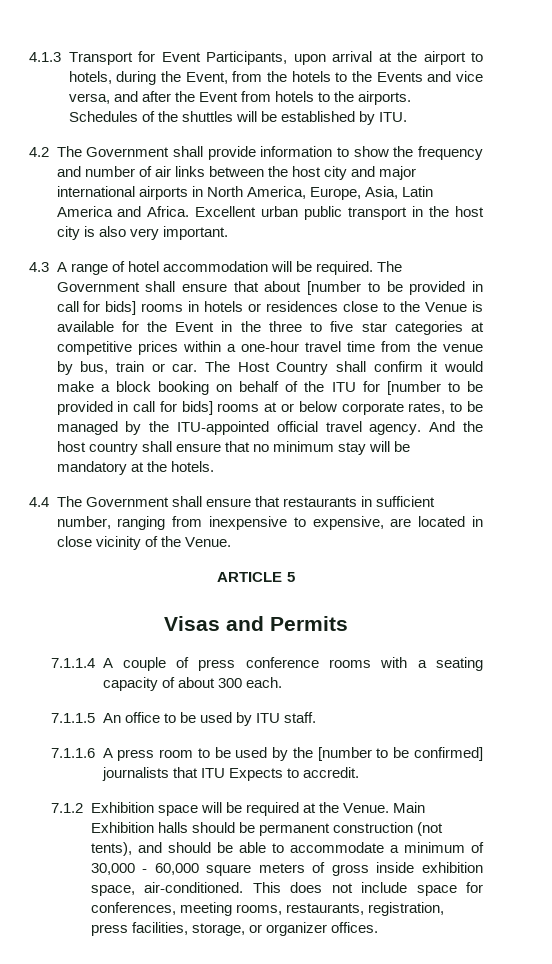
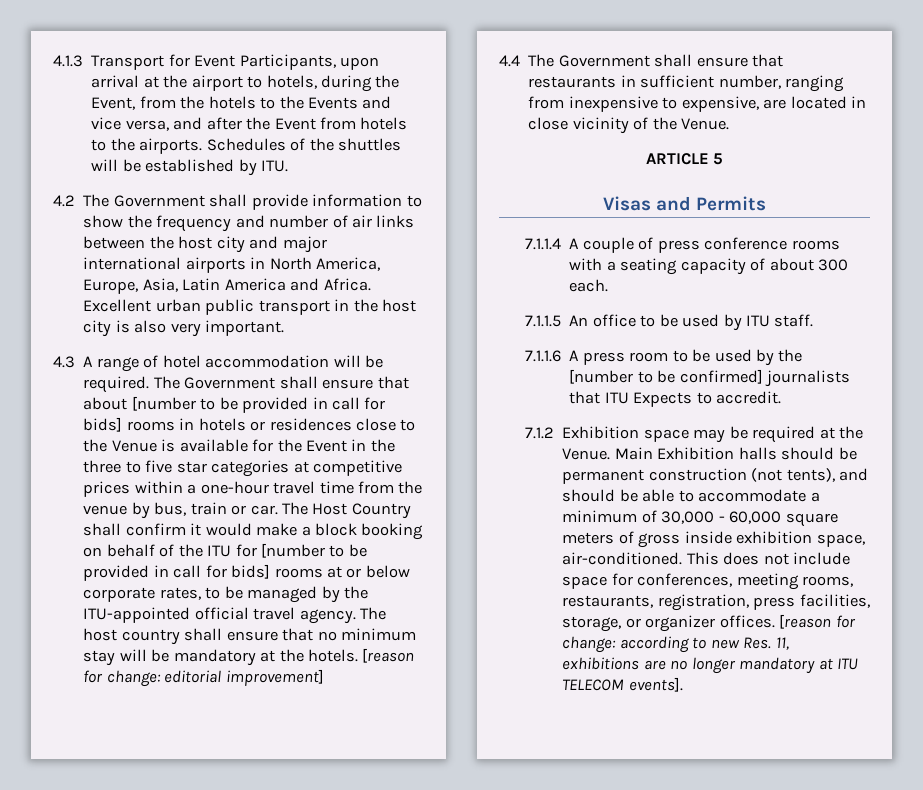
[429,421,483,432] And the -> [360,607,387,620] The
(214, 466) none -> [362,648,415,663] [83,669,324,687] [reason for change: editorial improvement]
[200,802,222,813] will -> [693,429,726,443] may
(378, 927) none -> [779,614,856,629] [562,636,789,653] [562,657,859,674] [562,677,683,692] [reason for change: according to new Res. 11, exhibitions are no longer mandatory at ITU TELECOM events].

